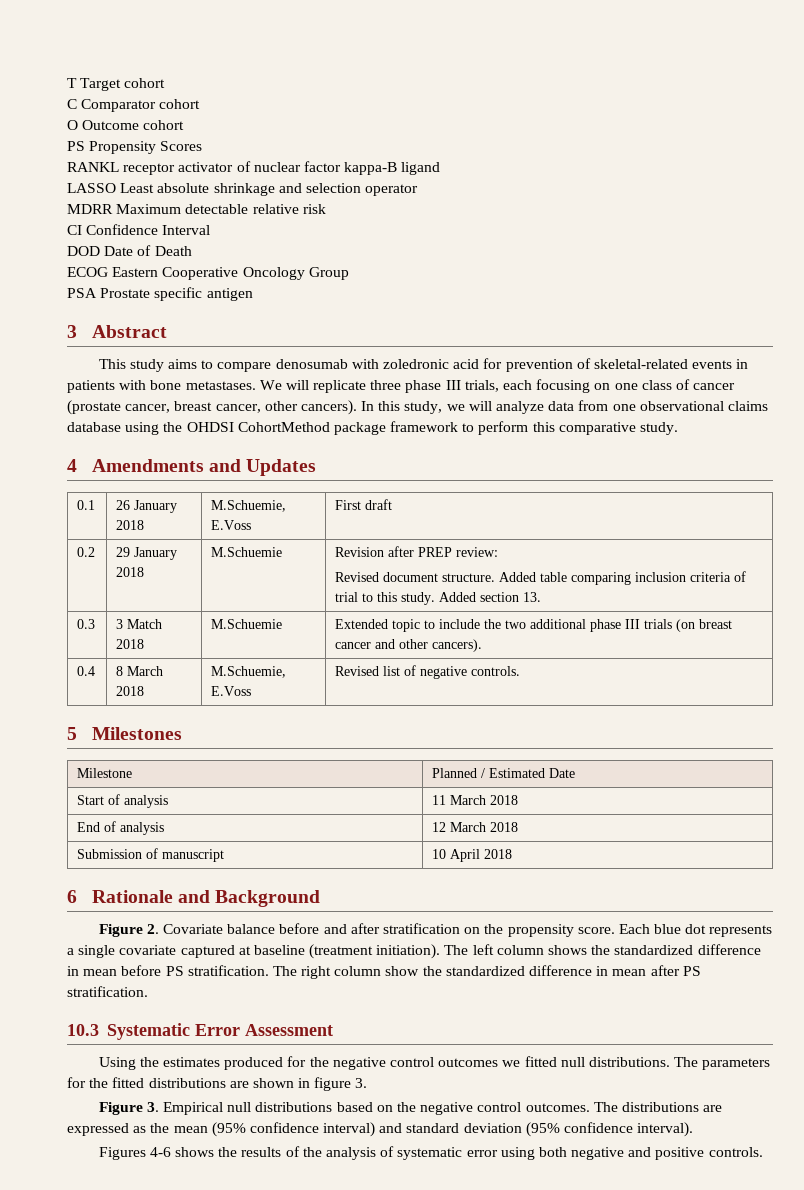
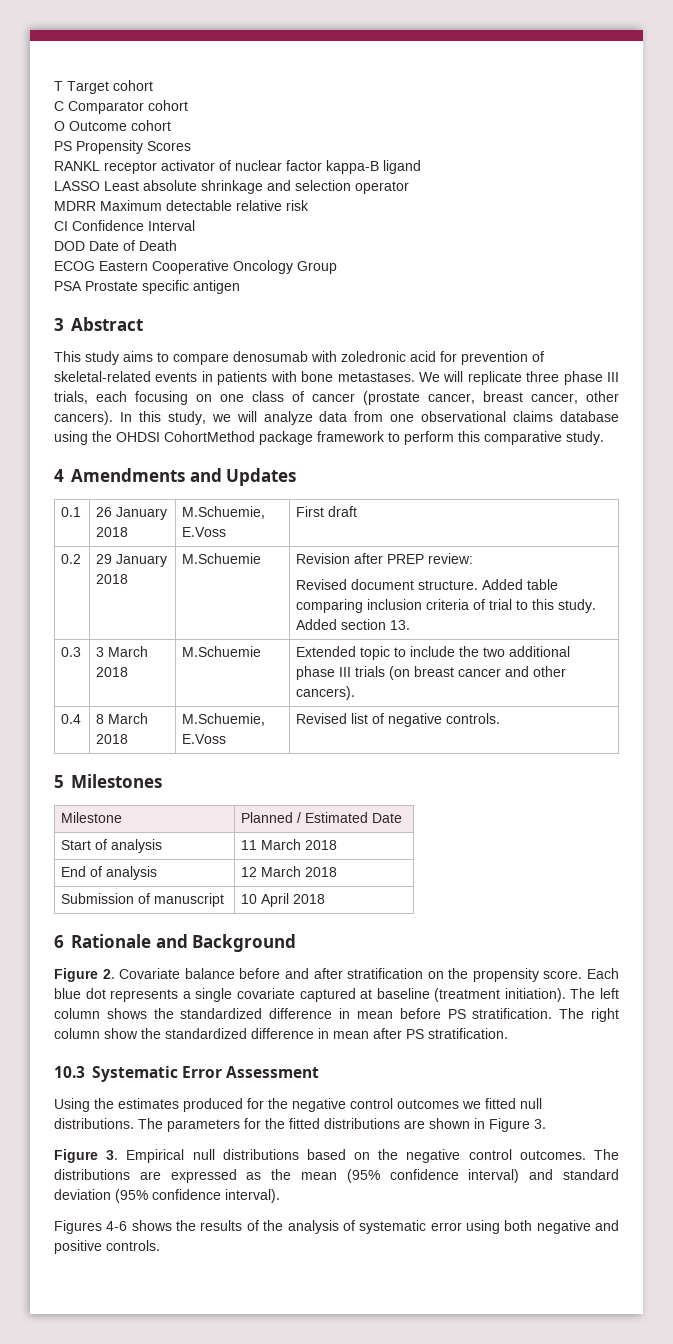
[127,619,163,629] Match -> [108,646,149,657] March
[314,1077,352,1091] figure -> [489,1118,530,1132] Figure

